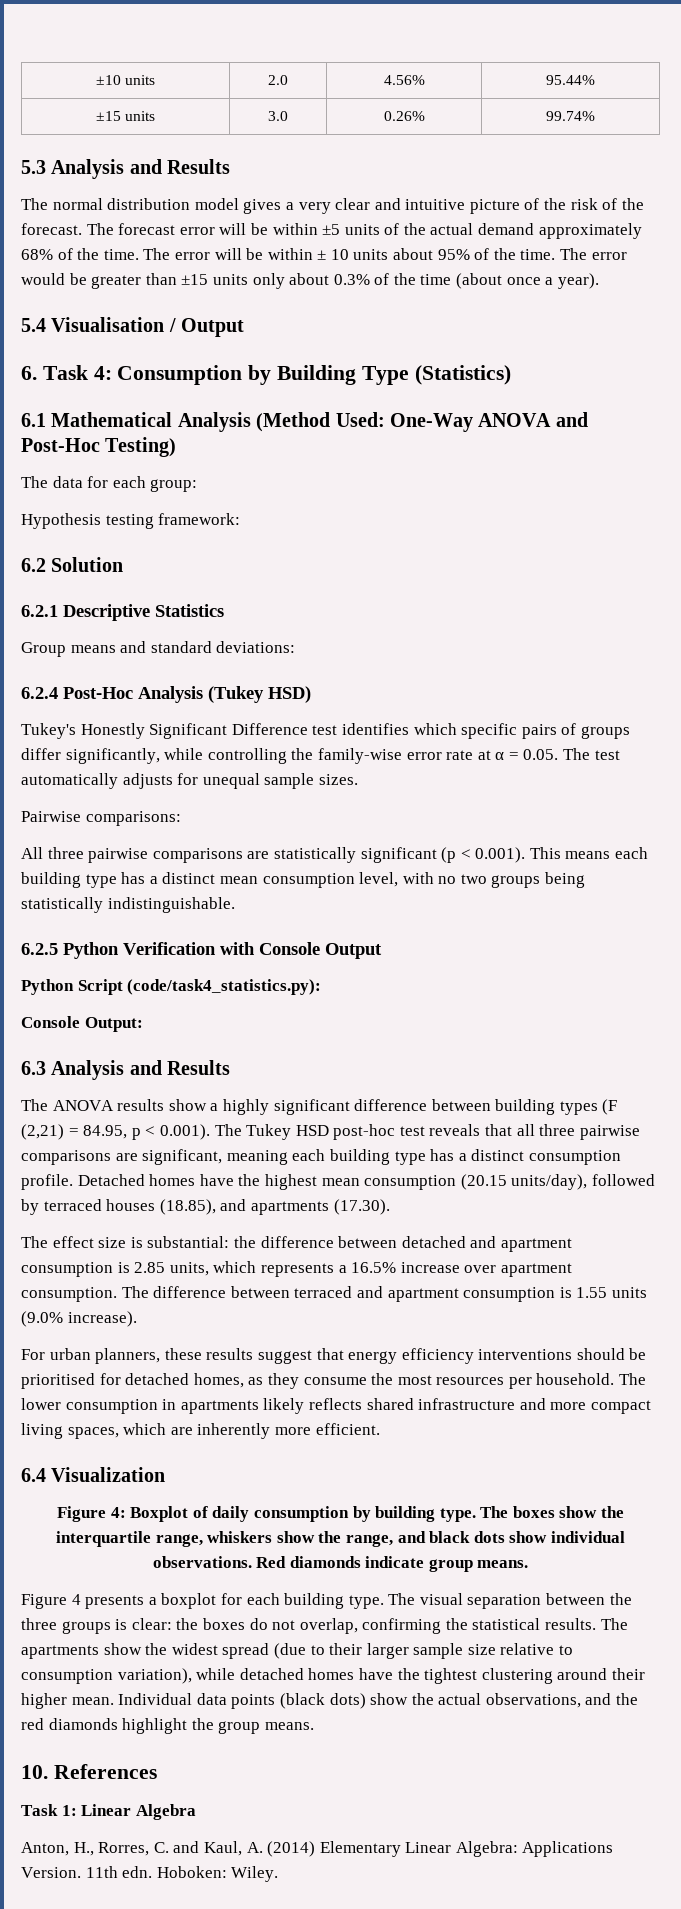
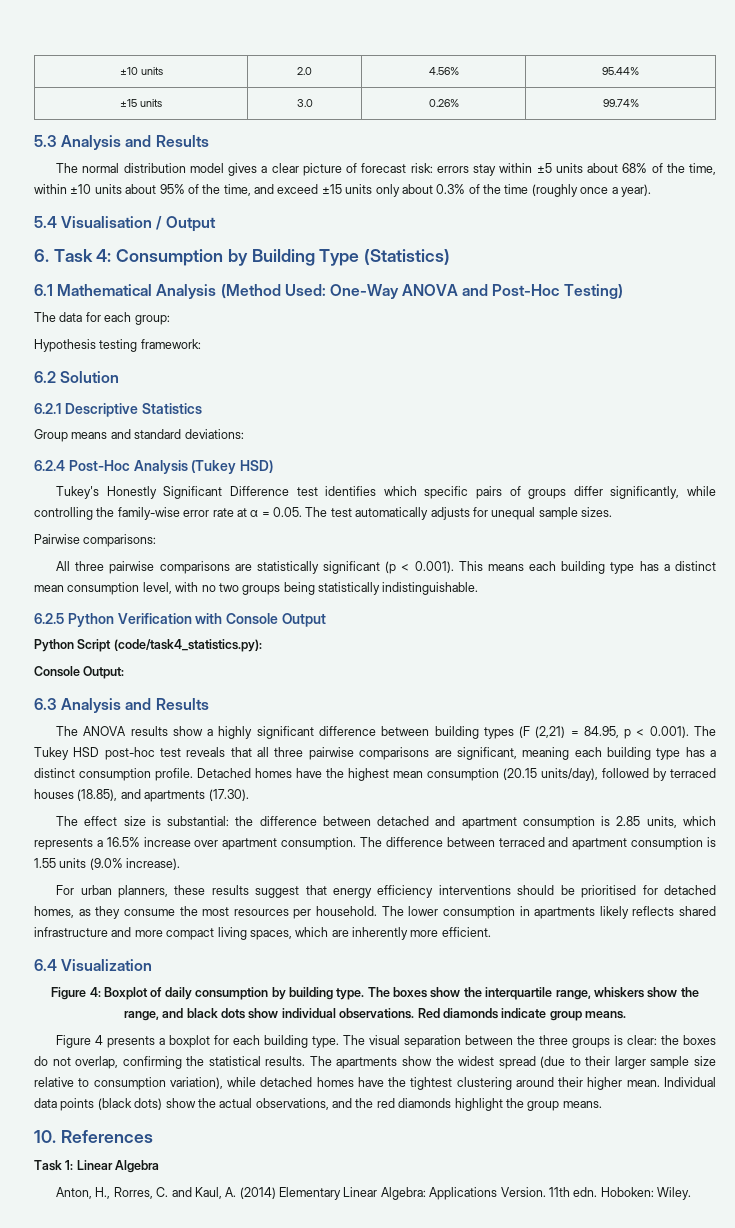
[298,198,644,214] [21,223,642,239] [21,248,349,260] very clear and intuitive picture of the risk of the forecast. The forecast error will be within ±5 units of the actual demand approximately 68% of the time. The error will be within ± 10 -> [271,163,716,176] [34,184,92,194] clear picture of forecast risk: errors stay within ±5 units about 68% of the time, within ±10
[520,248,627,260] [21,273,177,289] time. The error would be greater than -> [223,184,319,196] time, and exceed
[456,273,503,289] (about -> [531,184,578,197] (roughly

